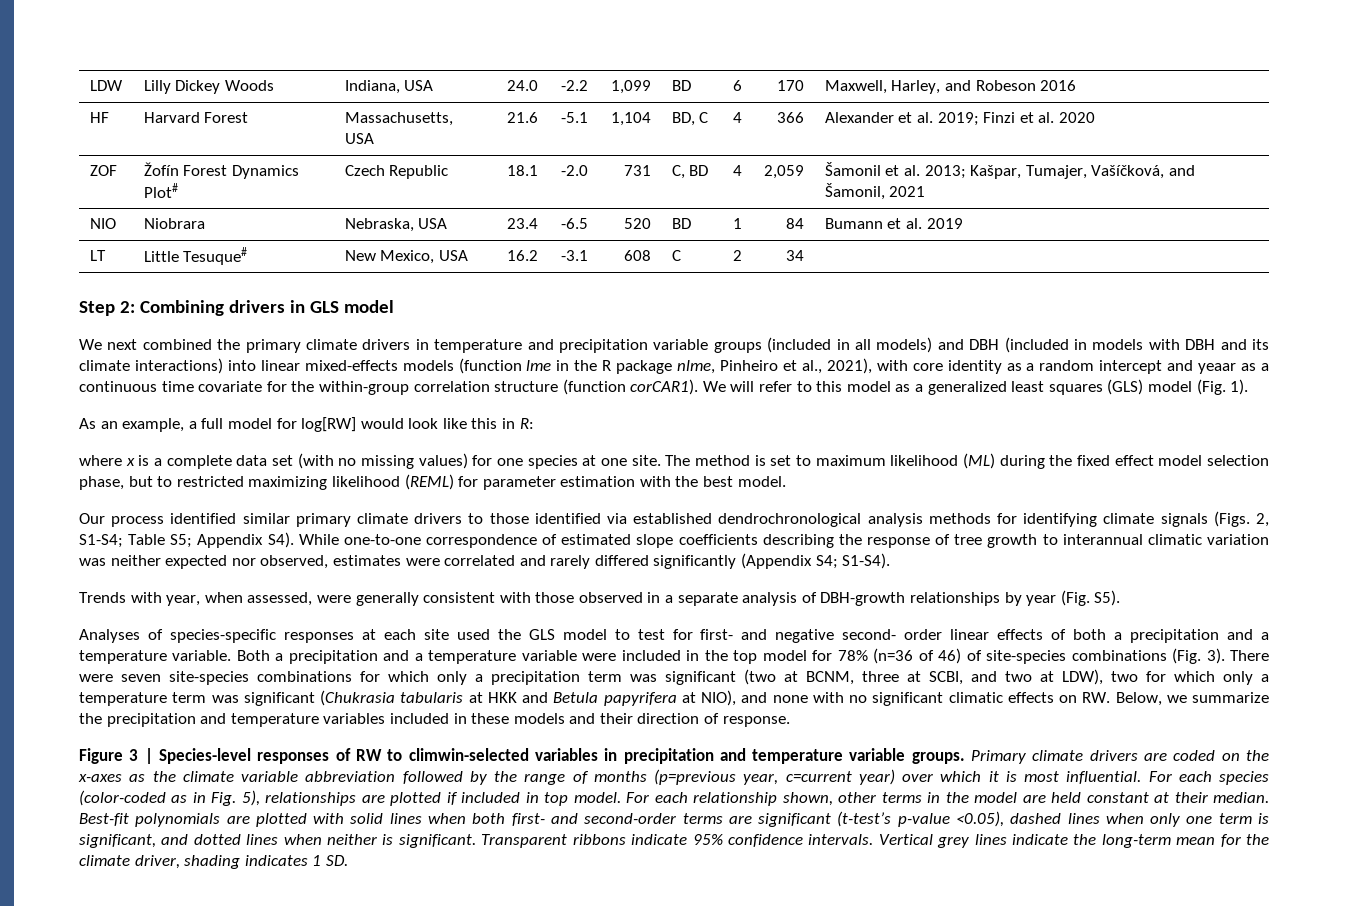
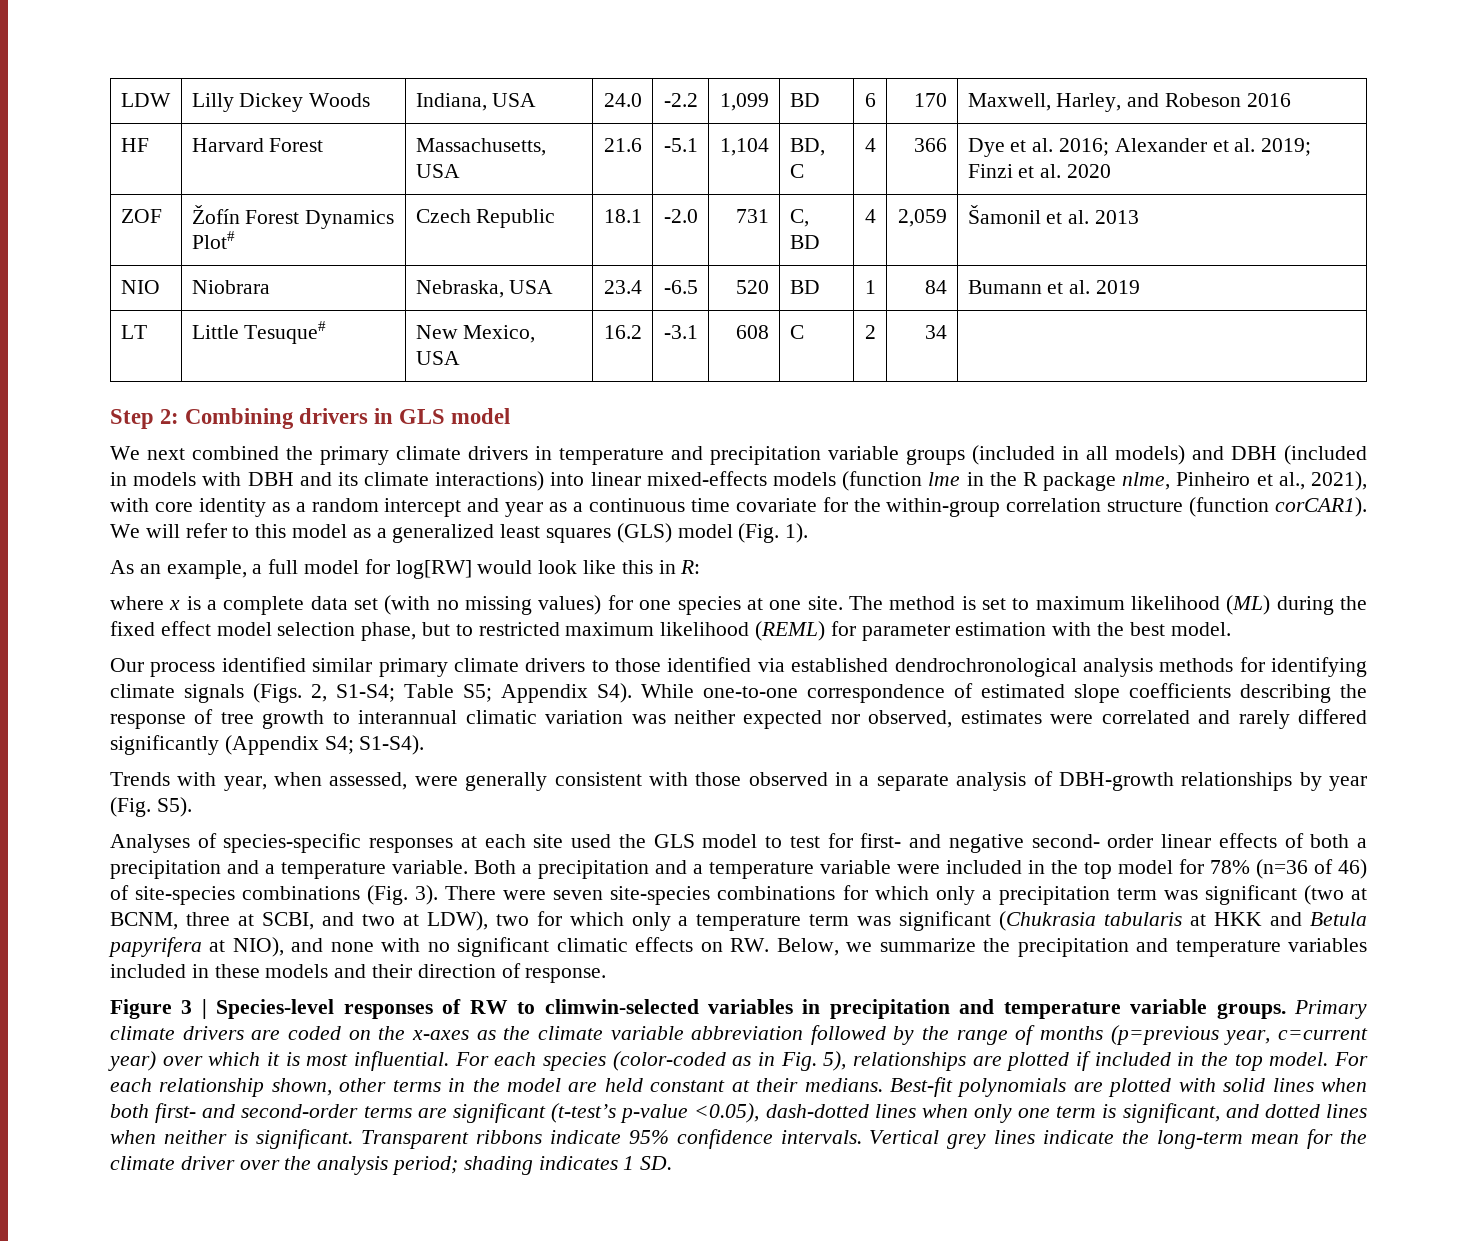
(805, 117) none -> [967,138,1109,157] Dye et al. 2016;
[924,165,1195,179] [824,183,926,200] 2013; Kašpar, Tumajer, Vašíčková, and Šamonil, 2021 -> [1094,210,1139,224] 2013
[1198,363,1237,374] yeaar -> [505,502,544,517] year
[248,476,328,490] maximizing -> [565,622,655,636] maximum
(539, 797) none -> [1201,1052,1228,1066] the
[1213,792,1270,803] median. -> [804,1078,883,1092] medians.
[1010,813,1062,824] dashed -> [765,1104,869,1118] dash-dotted
[134,855,180,869] driver, -> [180,1156,459,1175] driver over the analysis period;

